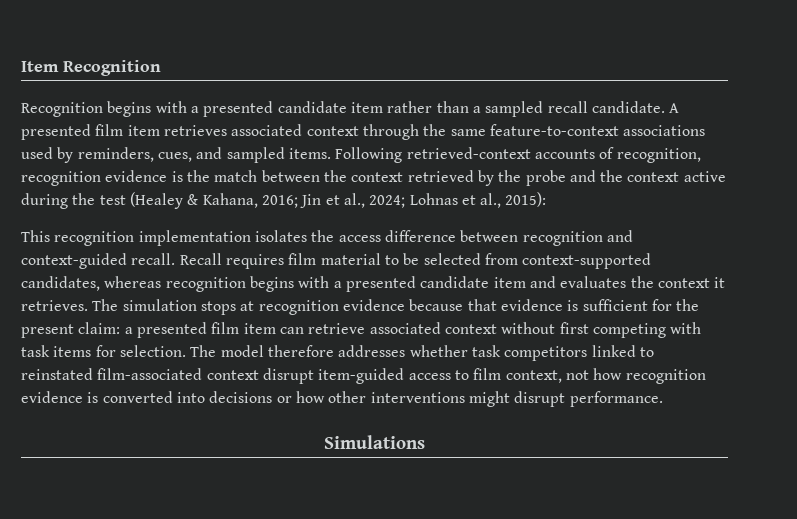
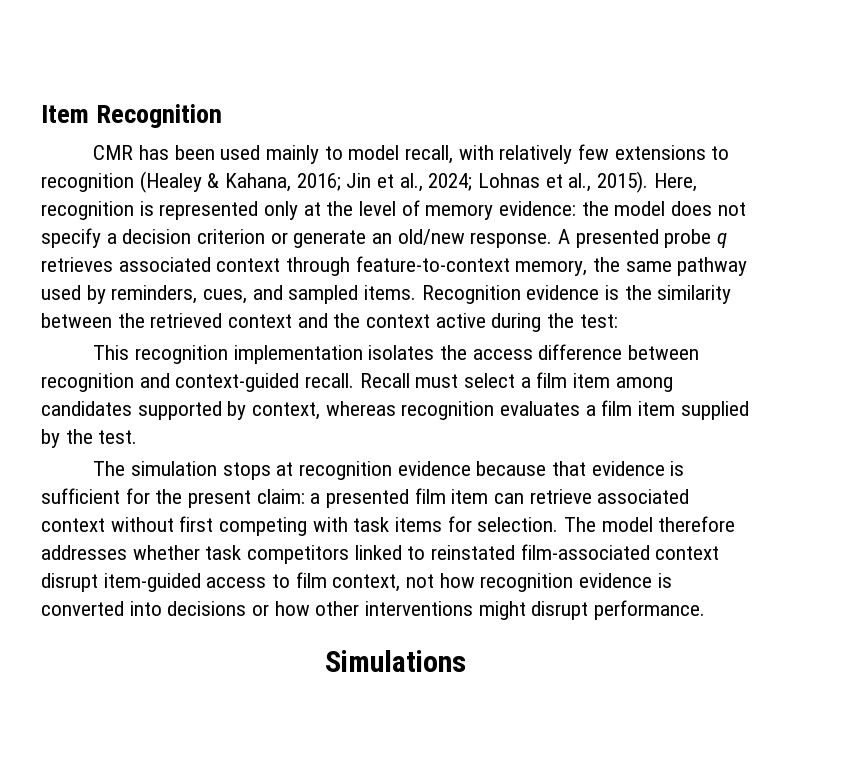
[21,101,680,117] [21,124,706,140] [21,147,701,163] [21,170,726,186] [21,193,126,209] Recognition begins with a presented candidate item rather than a sampled recall candidate. A presented film item retrieves associated context through the same feature-to-context associations used by reminders, cues, and sampled items. Following retrieved-context accounts of recognition, recognition evidence is the match between the context retrieved by the probe and the context active during the test -> [93,144,730,164] [41,173,134,192] CMR has been used mainly to model recall, with relatively few extensions to recognition
[505,192,547,207] 2015): -> [597,171,697,193] [41,200,746,220] [41,228,728,248] [41,256,748,276] [41,285,732,304] [41,313,618,332] 2015). Here, recognition is represented only at the level of memory evidence: the model does not specify a decision criterion or generate an old/new response. A presented probe q retrieves associated context through feature-to-context memory, the same pathway used by reminders, cues, and sampled items. Recognition evidence is the similarity between the retrieved context and the context active during the test:
[225,253,652,269] [21,276,726,292] [21,300,88,311] requires film material to be selected from context-supported candidates, whereas recognition begins with a presented candidate item and evaluates the context it retrieves. -> [415,372,673,392] [41,400,749,420] [41,429,138,448] must select a film item among candidates supported by context, whereas recognition evaluates a film item supplied by the test. //

